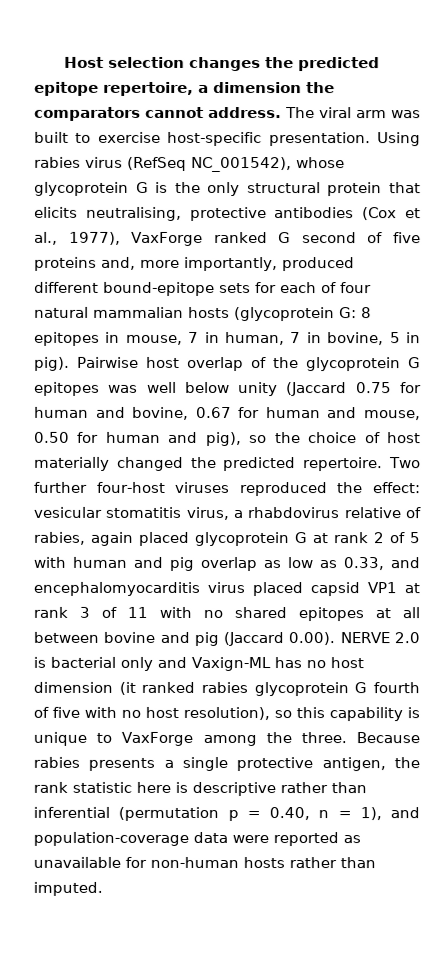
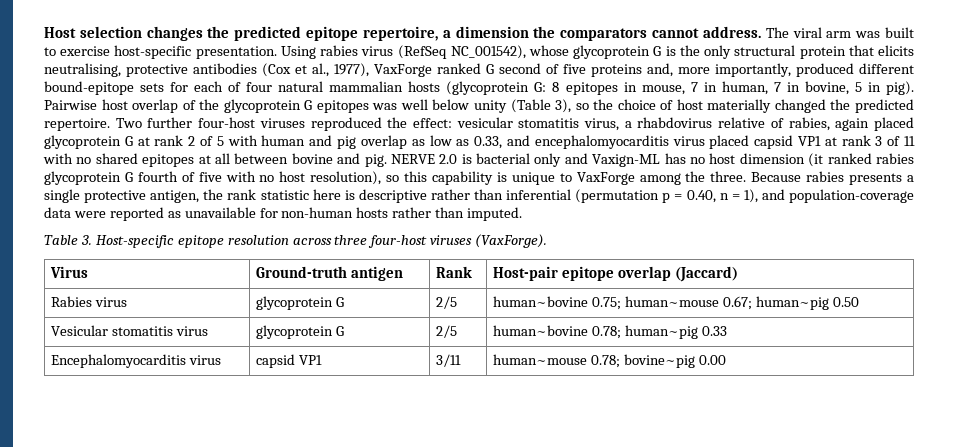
[286,382,422,397] [34,406,421,421] [34,431,242,447] (Jaccard 0.75 for human and bovine, 0.67 for human and mouse, 0.50 for human and pig), -> [510,99,572,113] (Table 3),
[193,631,336,647] pig (Jaccard 0.00). -> [364,154,387,167] pig.
(103, 888) none -> [44,234,548,248] [50,266,89,278] [256,266,404,281] [436,266,473,278] [493,266,739,282] [51,296,128,307] [256,296,345,310] [436,296,458,309] [493,296,859,310] [51,325,209,336] [256,325,345,339] [436,325,458,338] [493,325,728,339] [51,354,222,368] [256,354,323,368] [436,354,462,367] [493,354,727,368] // Table 3. Host-specific epitope resolution across three four-host viruses (VaxForge). // Virus | Ground-truth antigen | Rank | Host-pair epitope overlap (Jaccard) // Rabies virus | glycoprotein G | 2/5 | human~bovine 0.75; human~mouse 0.67; human~pig 0.50 // Vesicular stomatitis virus | glycoprotein G | 2/5 | human~bovine 0.78; human~pig 0.33 // Encephalomyocarditis virus | capsid VP1 | 3/11 | human~mouse 0.78; bovine~pig 0.00

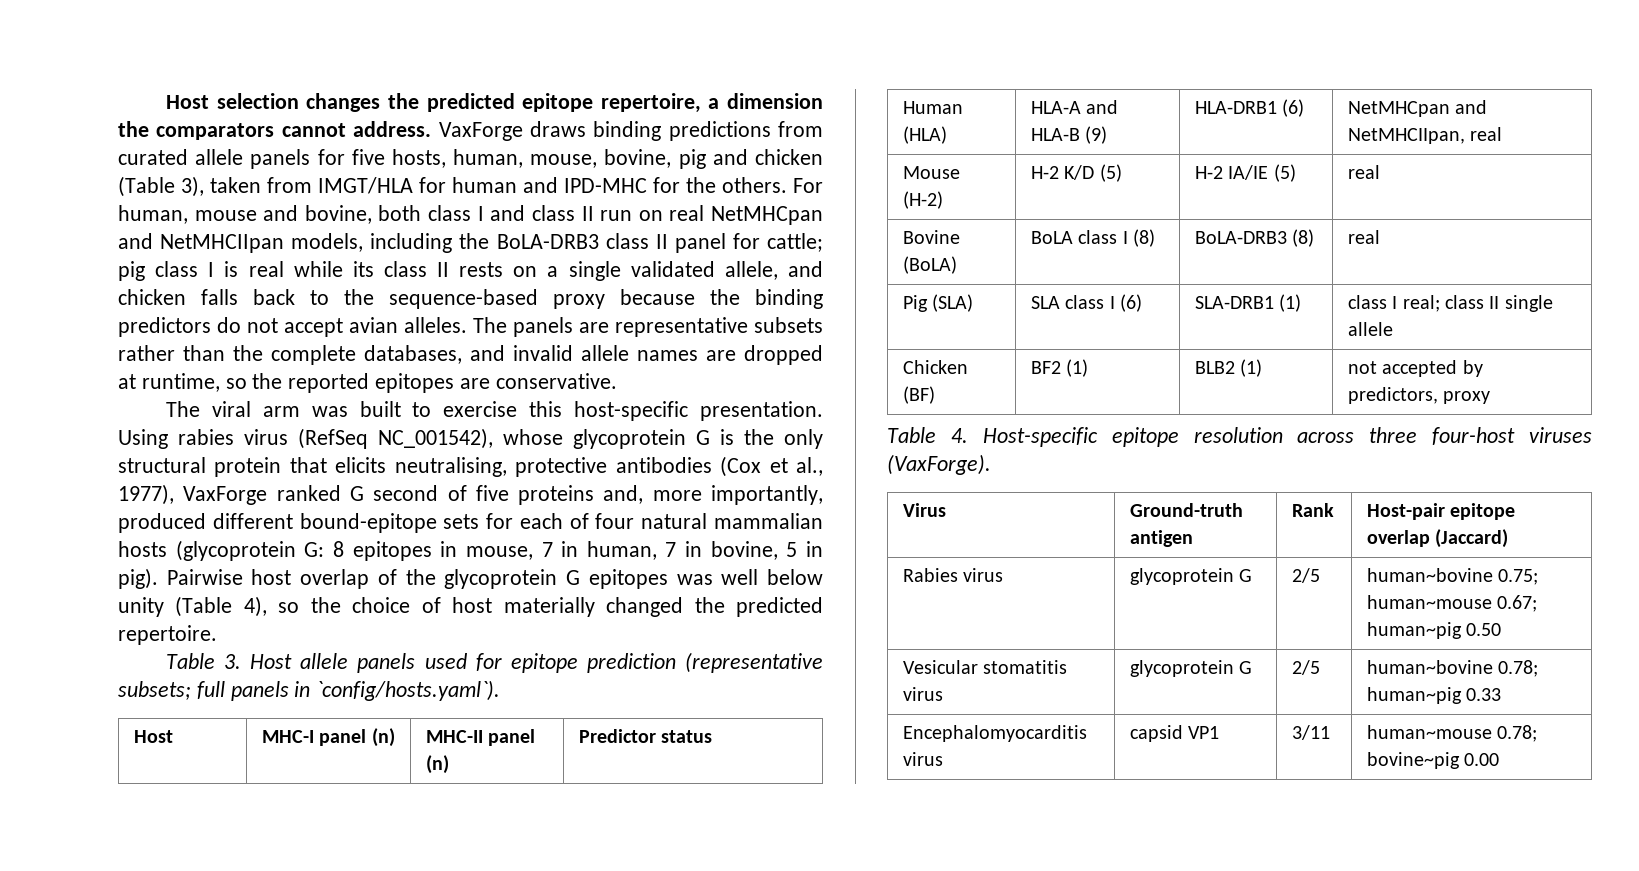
(761, 32) none -> [438,121,823,141] [118,149,823,169] [118,176,823,197] [118,205,824,225] [118,233,824,253] [118,261,823,281] [118,289,823,309] [118,317,823,337] [118,345,823,365] [118,373,617,393] VaxForge draws binding predictions from curated allele panels for five hosts, human, mouse, bovine, pig and chicken (Table 3), taken from IMGT/HLA for human and IPD-MHC for the others. For human, mouse and bovine, both class I and class II run on real NetMHCpan and NetMHCIIpan models, including the BoLA-DRB3 class II panel for cattle; pig class I is real while its class II rests on a single validated allele, and chicken falls back to the sequence-based proxy because the binding predictors do not accept avian alleles. The panels are representative subsets rather than the complete databases, and invalid allele names are dropped at runtime, so the reported epitopes are conservative. //
(111, 51) none -> [529,401,563,417] this
[555,99,572,113] 3), -> [243,596,267,617] 4),
[115,117,915,131] [44,135,915,149] [43,153,915,167] [44,171,914,185] [44,189,915,203] [44,207,523,221] [44,235,92,245] Two further four-host viruses reproduced the effect: vesicular stomatitis virus, a rhabdovirus relative of rabies, again placed glycoprotein G at rank 2 of 5 with human and pig overlap as low as 0.33, and encephalomyocarditis virus placed capsid VP1 at rank 3 of 11 with no shared epitopes at all between bovine and pig. NERVE 2.0 is bacterial only and Vaxign-ML has no host dimension (it ranked rabies glycoprotein G fourth of five with no host resolution), so this capability is unique to VaxForge among the three. Because rabies presents a single protective antigen, the rank statistic here is descriptive rather than inferential (permutation p = 0.40, n = 1), and population-coverage data were reported as unavailable for non-human hosts rather than imputed. // Table 3. -> [166,652,823,673] [118,680,501,701] [134,730,174,743] [262,728,395,747] [426,729,536,746] [426,755,450,774] [579,729,713,743] [903,101,964,114] [903,126,948,144] [1031,100,1119,114] [1031,126,1108,144] [1195,99,1305,117] [1348,100,1488,117] [1348,127,1503,144] [903,166,961,179] [903,191,944,209] [1031,164,1122,182] [1195,164,1296,182] [1348,165,1381,179] [903,230,961,244] [903,256,958,274] [1031,229,1155,247] [1195,229,1315,247] [1348,230,1381,244] [903,294,974,312] [1031,294,1142,312] [1195,294,1302,312] [1348,295,1553,312] [1348,322,1394,336] [903,360,969,374] [903,386,936,404] [1031,359,1089,377] [1195,359,1263,377] [1348,360,1483,377] [1348,387,1491,404] [887,427,968,443] // Table 3. Host allele panels used for epitope prediction (representative subsets; full panels in `config/hosts.yaml`). // Host | MHC-I panel (n) | MHC-II panel (n) | Predictor status // Human (HLA) | HLA-A and HLA-B (9) | HLA-DRB1 (6) | NetMHCpan and NetMHCIIpan, real // Mouse (H-2) | H-2 K/D (5) | H-2 IA/IE (5) | real // Bovine (BoLA) | BoLA class I (8) | BoLA-DRB3 (8) | real // Pig (SLA) | SLA class I (6) | SLA-DRB1 (1) | class I real; class II single allele // Chicken (BF) | BF2 (1) | BLB2 (1) | not accepted by predictors, proxy // Table 4.

